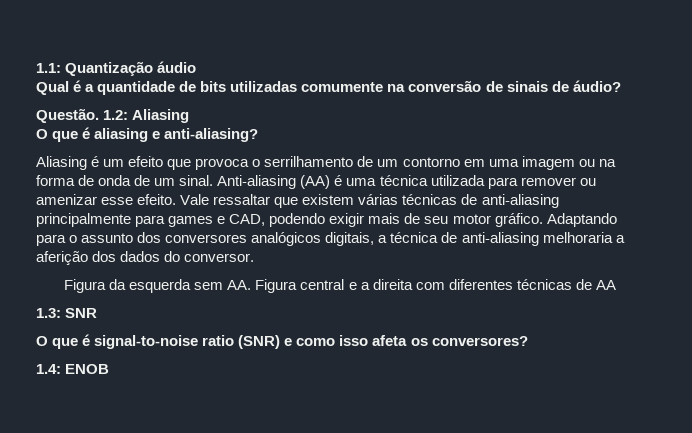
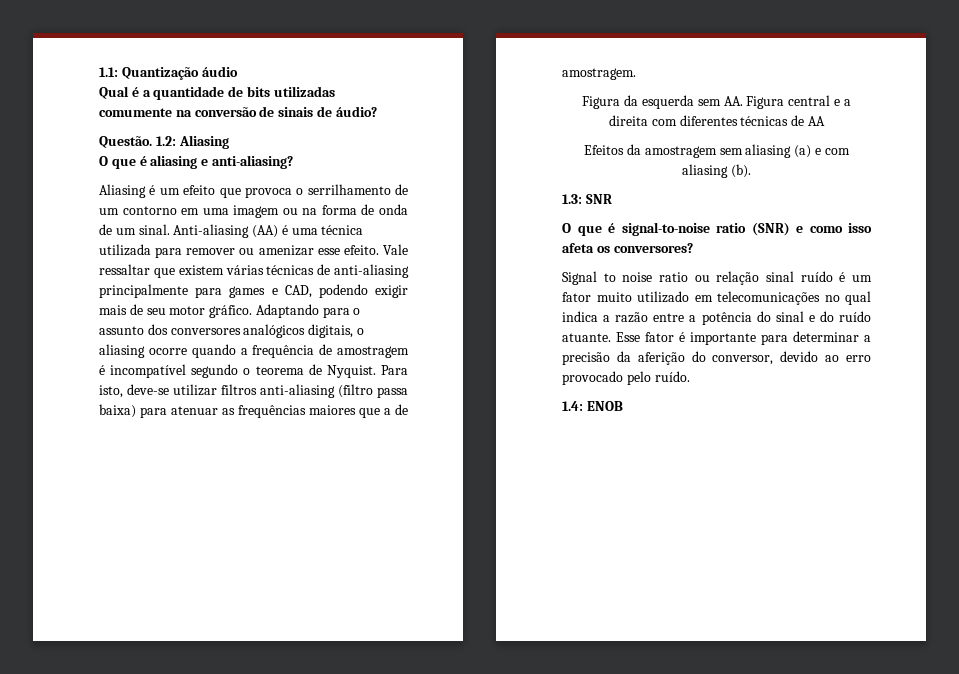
[378,232,625,246] [36,251,255,265] a técnica de anti-aliasing melhoraria a aferição dos dados do conversor. -> [356,328,364,335] [99,344,409,358] [99,364,408,378] [99,384,408,398] [99,404,408,418] [562,68,636,80] o aliasing ocorre quando a frequência de amostragem é incompatível segundo o teorema de Nyquist. Para isto, deve-se utilizar filtros anti-aliasing (filtro passa baixa) para atenuar as frequências maiores que a de amostragem.
(616, 285) none -> [584,144,850,158] [682,164,751,178] // Efeitos da amostragem sem aliasing (a) e com aliasing (b).
(528, 341) none -> [562,271,872,285] [562,291,871,305] [562,311,871,325] [562,331,871,345] [562,351,871,365] [562,371,690,385] // Signal to noise ratio ou relação sinal ruído é um fator muito utilizado em telecomunicações no qual indica a razão entre a potência do sinal e do ruído atuante. Esse fator é importante para determinar a precisão da aferição do conversor, devido ao erro provocado pelo ruído.

